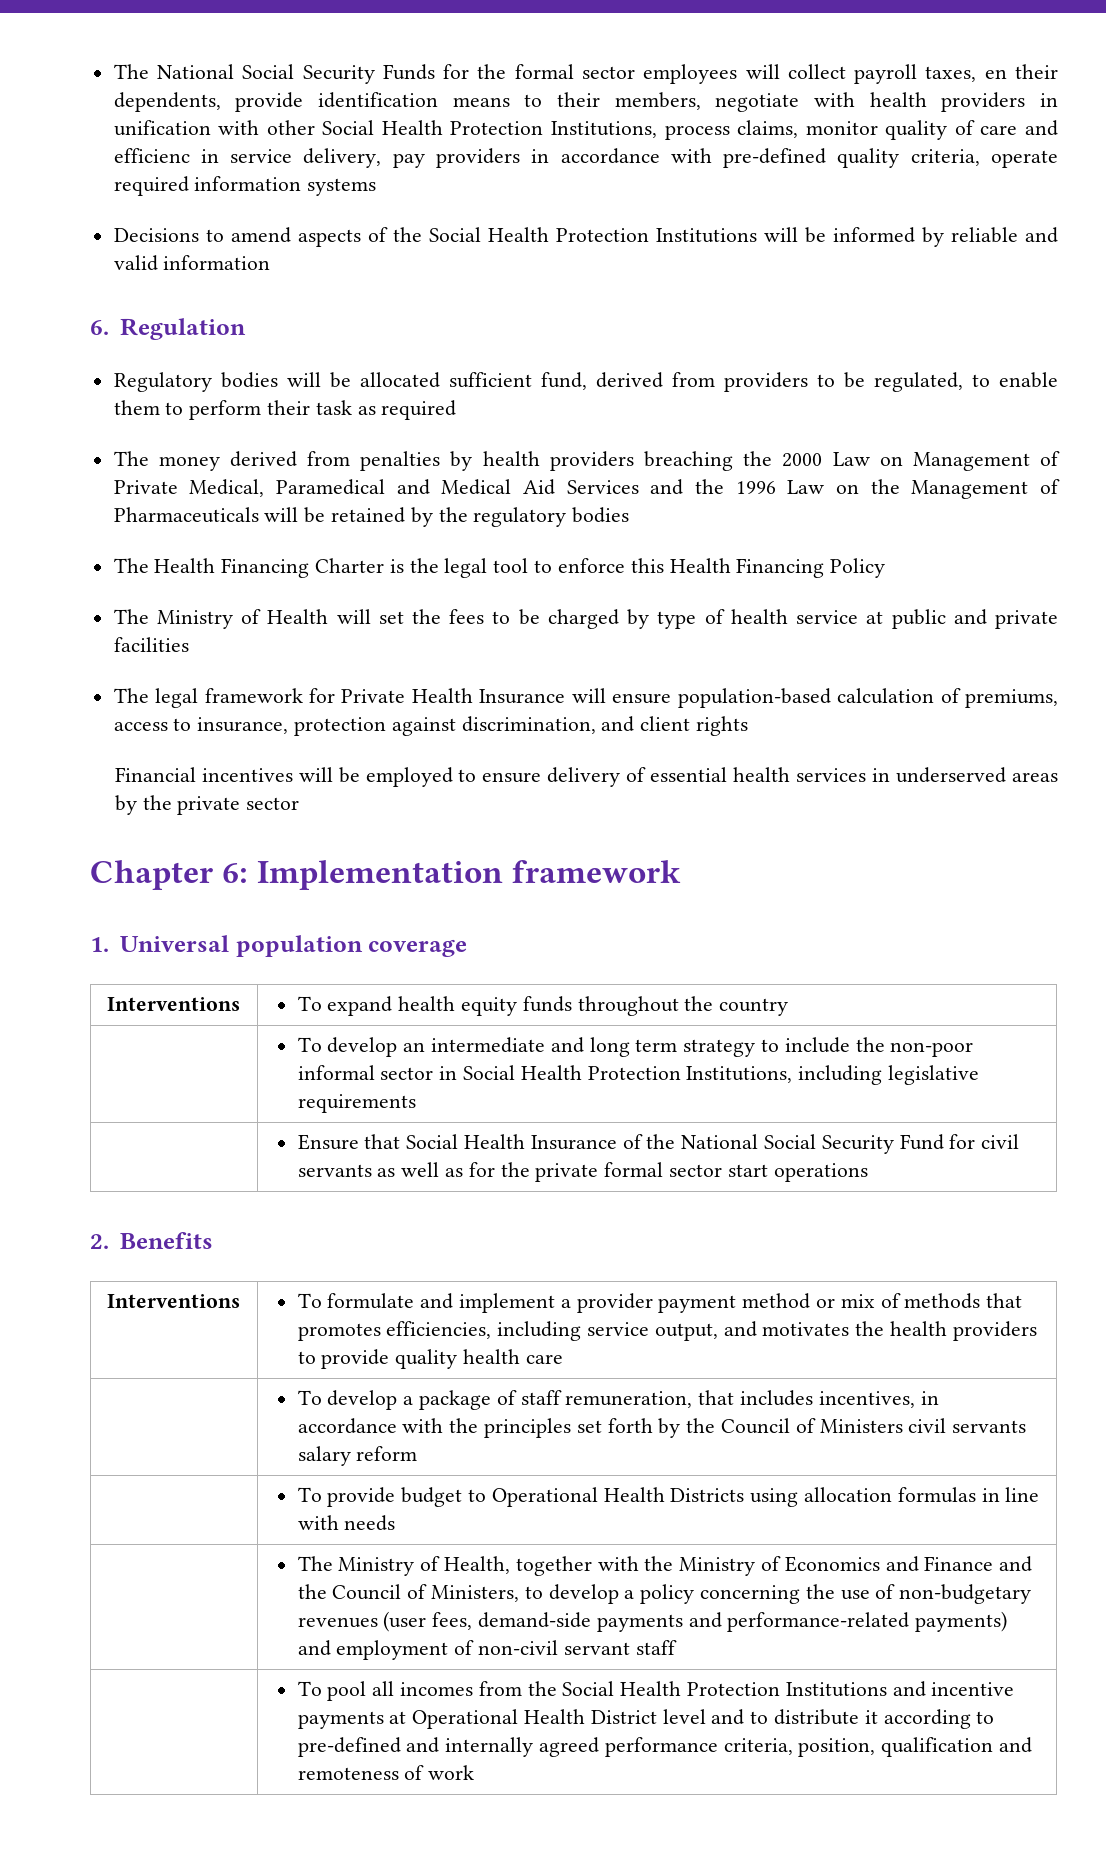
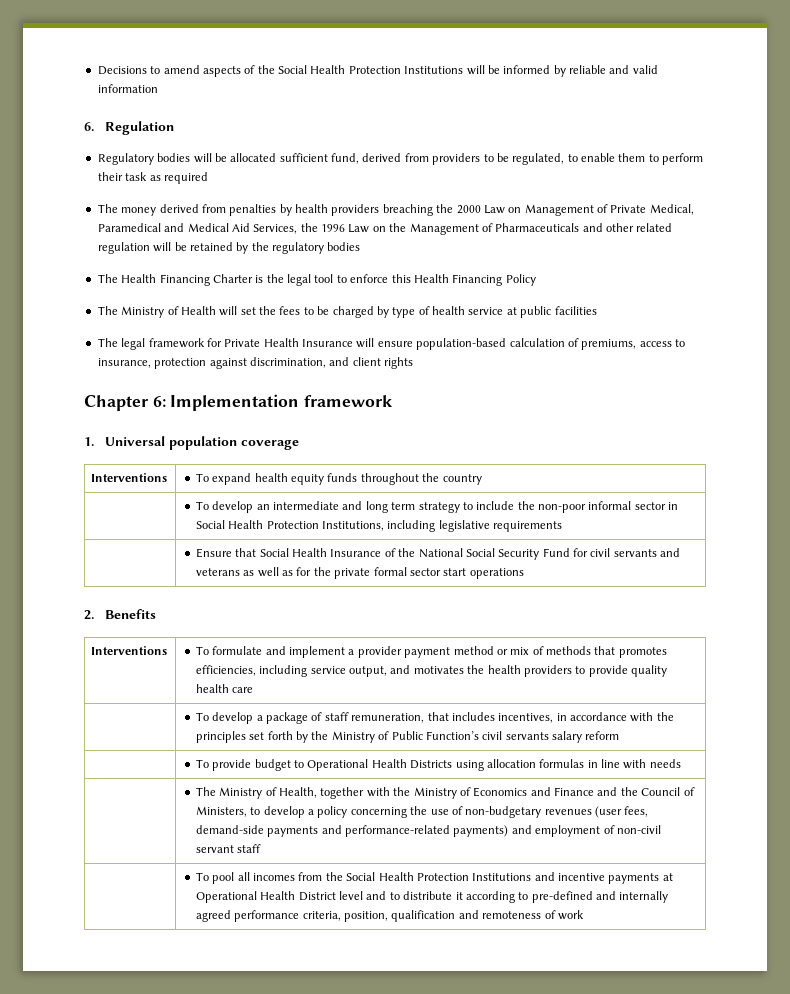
[113,64,1058,84] [113,92,1058,112] [113,120,1058,140] [113,148,1058,168] [113,176,377,196] The National Social Security Funds for the formal sector employees will collect payroll taxes, en their dependents, provide identification means to their members, negotiate with health providers in unification with other Social Health Protection Institutions, process claims, monitor quality of care and efficienc in service delivery, pay providers in accordance with pre-defined quality criteria, operate required information systems // -> (97, 70) none
[566,479,684,495] Services and -> [253,224,298,234] Services,
(259, 515) none -> [582,223,673,232] [97,242,150,254] and other related regulation
[953,609,1058,629] and private -> (552, 312) none
[114,767,1058,787] [114,795,300,815] // Financial incentives will be employed to ensure delivery of essential health services in underserved areas by the private sector -> (413, 363) none
(372, 1170) none -> [660,548,681,557] [195,568,240,576] and veterans
[721,1418,903,1434] Council of Ministers -> [331,731,479,743] Ministry of Public Function’s

